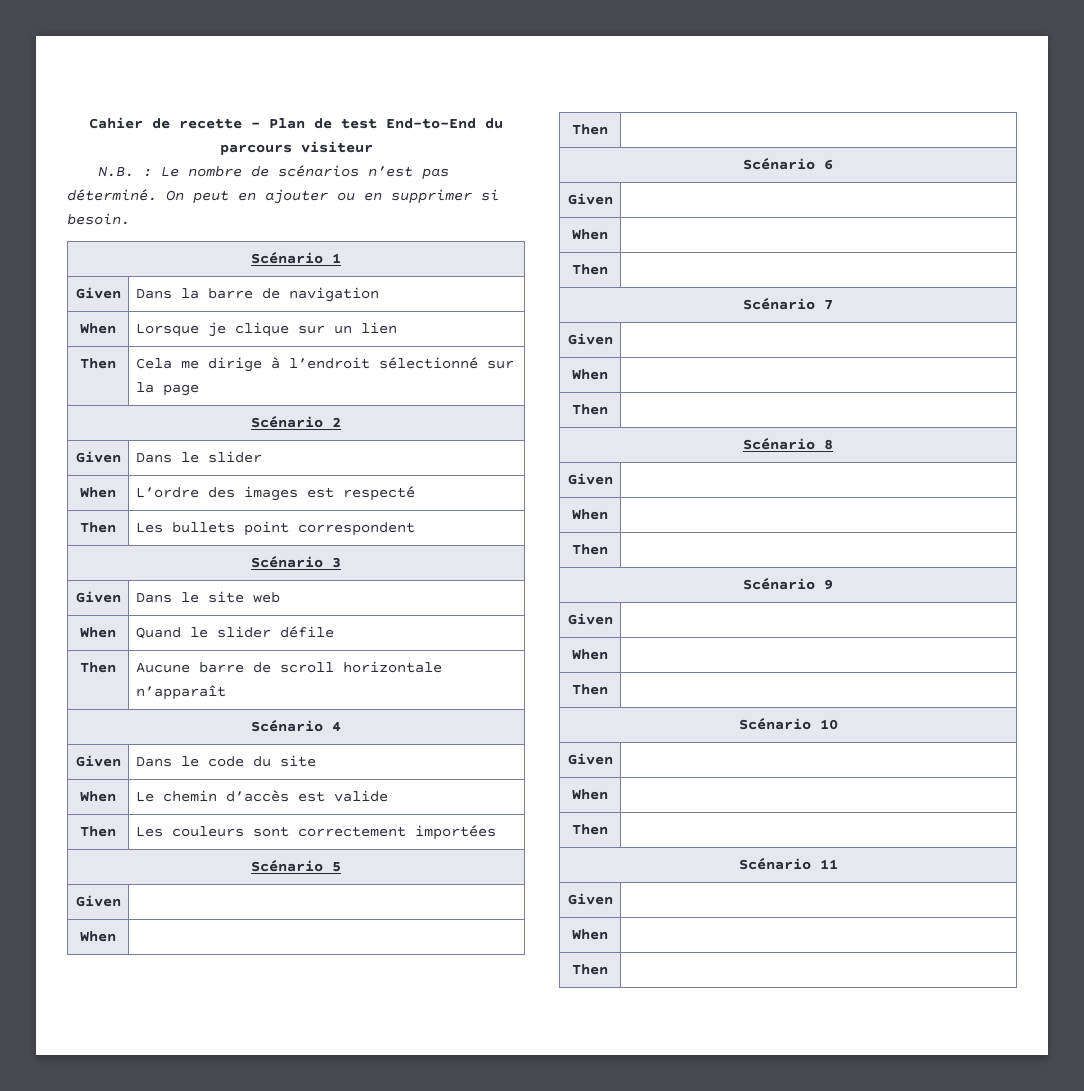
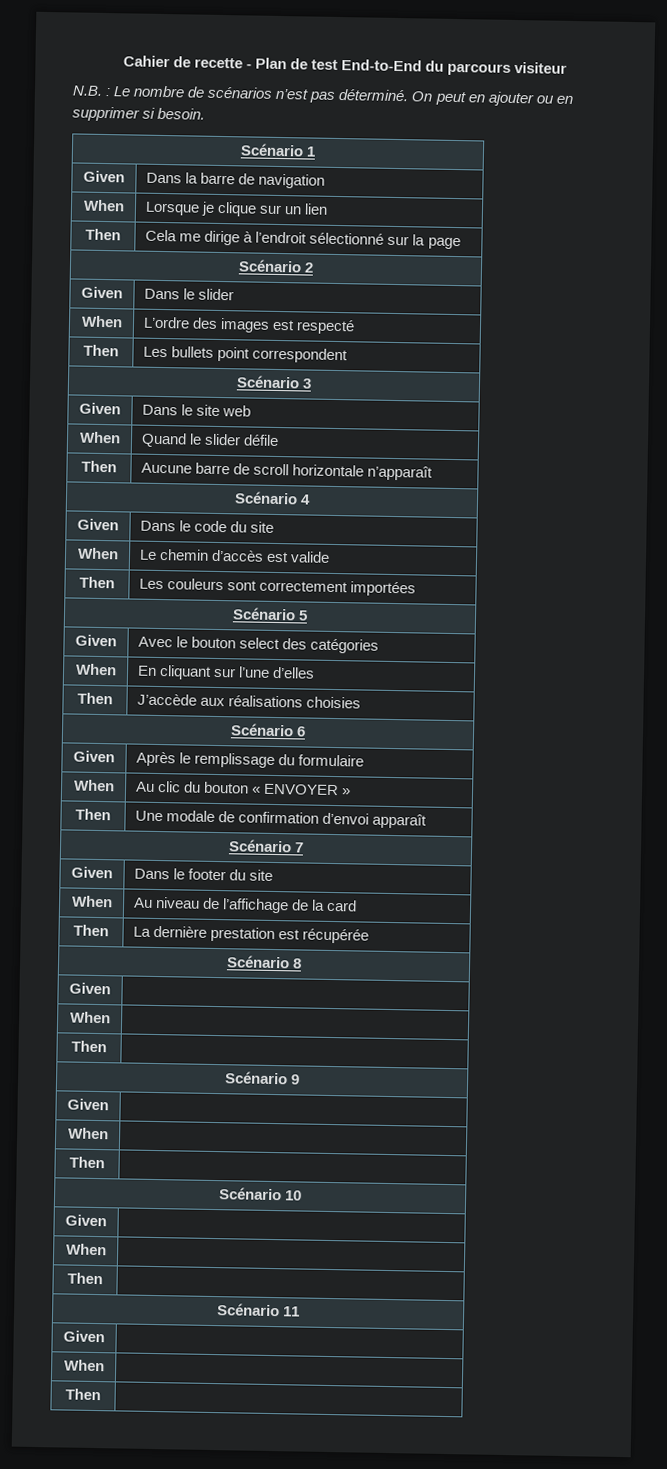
[80,931,116,942] [572,124,608,135] [743,157,833,170] [567,193,613,205] [572,229,608,240] [572,264,608,275] [743,297,833,310] [567,333,613,345] [572,369,608,380] [572,404,608,415] // When | // Then | // Scénario 6 // Given | // When | // Then | // Scénario 7 // Given | // When | // Then | -> [138,636,380,654] [74,663,117,676] [137,665,316,680] [77,692,113,705] [137,693,362,709] [229,723,307,737] [73,750,115,763] [136,751,365,769] [73,779,115,792] [135,781,352,796] [75,808,111,821] [135,810,428,829] [227,839,305,853] [71,866,113,879] [134,868,274,881] [71,895,113,908] [134,896,358,914] [73,924,109,937] [133,925,370,944] Avec le bouton select des catégories // When | En cliquant sur l’une d’elles // Then | J’accède aux réalisations choisies // Scénario 6 // Given | Après le remplissage du formulaire // When | Au clic du bouton « ENVOYER » // Then | Une modale de confirmation d’envoi apparaît // Scénario 7 // Given | Dans le footer du site // When | Au niveau de l’affichage de la card // Then | La dernière prestation est récupérée

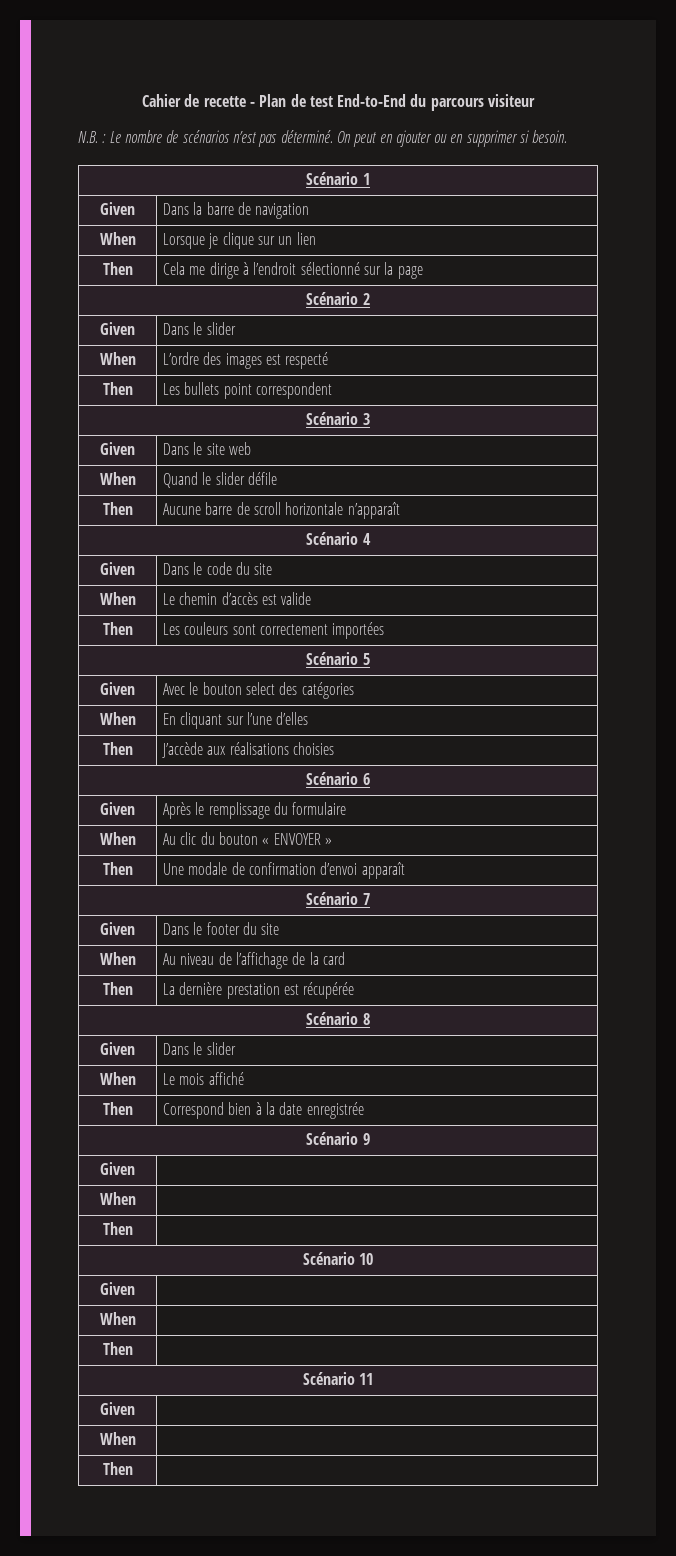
[69,1011,111,1024] [71,1040,107,1053] // When | // Then | -> [162,1042,236,1055] [99,1072,136,1085] [162,1072,244,1085] [102,1102,133,1115] [162,1102,364,1119] Dans le slider // When | Le mois affiché // Then | Correspond bien à la date enregistrée

